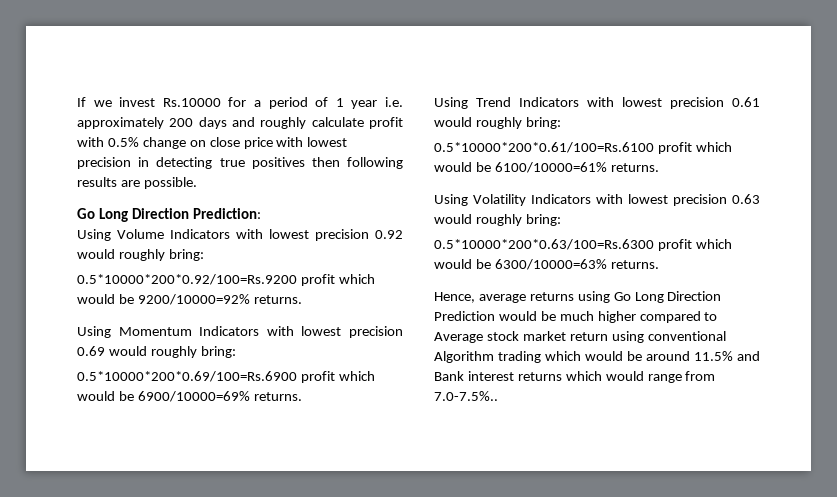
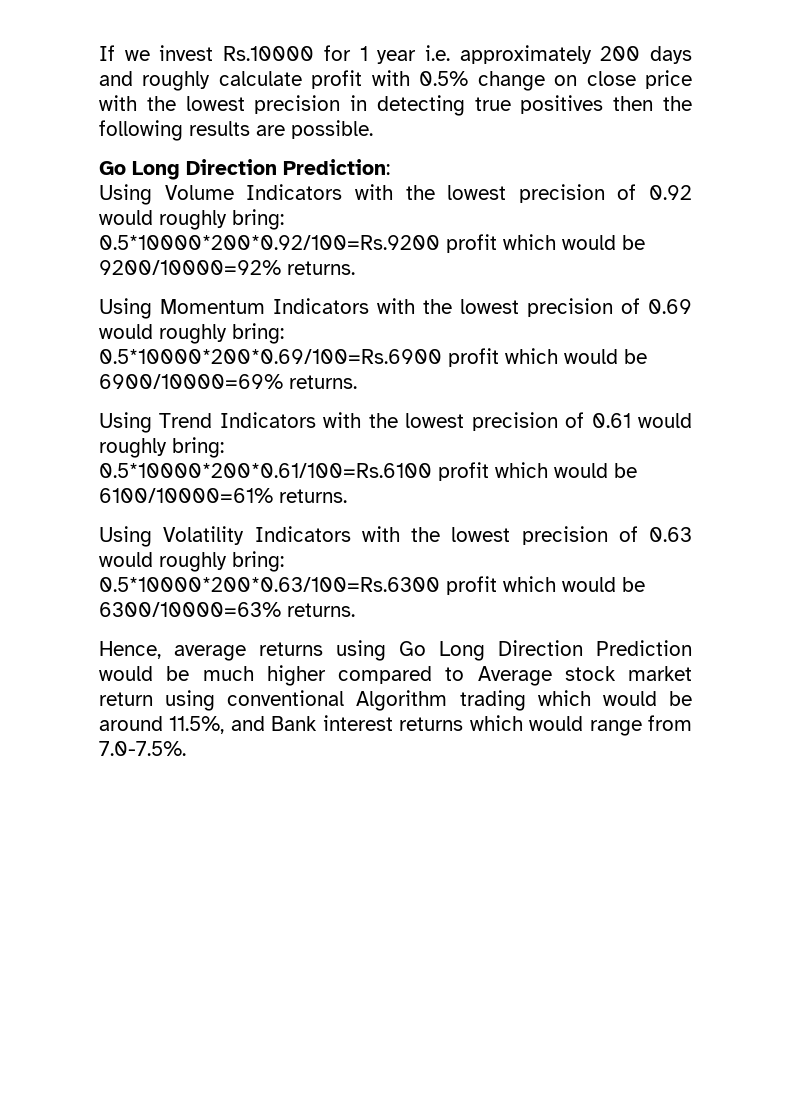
[254,97,329,109] a period of -> (351, 53) none
(304, 142) none -> [146,96,176,111] the
(340, 162) none -> [663,96,692,111] the
[269,229,369,241] lowest precision -> [405,184,637,203] the lowest precision of
[301,326,403,338] lowest precision -> [423,298,640,317] the lowest precision of
[622,97,724,109] lowest precision -> [368,412,585,431] the lowest precision of
[628,194,727,206] lowest precision -> [411,526,638,545] the lowest precision of
[694,351,733,361] 11.5% -> [169,716,225,734] 11.5%,
[434,391,498,401] 7.0-7.5%.. -> [99,741,186,756] 7.0-7.5%.

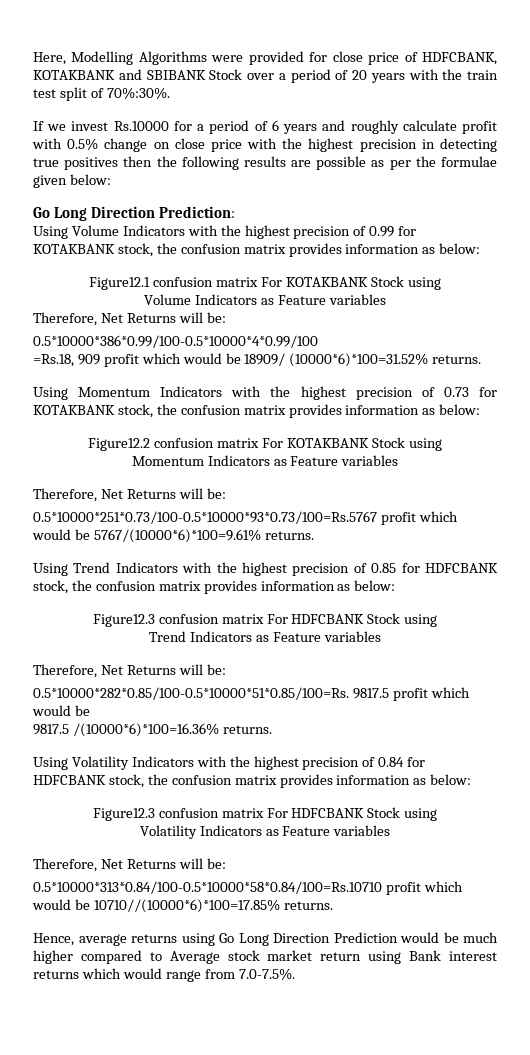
(99, 53) none -> [33,51,498,65] [33,69,498,83] [33,87,170,101] Here, Modelling Algorithms were provided for close price of HDFCBANK, KOTAKBANK and SBIBANK Stock over a period of 20 years with the train test split of 70%:30%. //
[359,45,692,64] 1 year i.e. approximately 200 days -> [197,120,318,134] a period of 6 years
[185,96,245,111] lowest -> [308,138,354,152] highest
[291,120,373,139] possible. -> [316,156,498,170] [33,174,111,188] possible as per the formulae given below:
[447,184,692,203] [99,209,284,230] [99,234,645,253] [99,260,281,275] lowest precision of 0.92 would roughly bring: // 0.5*10000*200*0.92/100=Rs.9200 profit which would be 9200/10000=92% -> [244,225,417,239] [33,243,481,257] [89,276,441,290] [144,294,386,305] [33,312,226,326] [33,335,318,348] [33,353,429,367] highest precision of 0.99 for KOTAKBANK stock, the confusion matrix provides information as below: // Figure12.1 confusion matrix For KOTAKBANK Stock using // Volume Indicators as Feature variables // Therefore, Net Returns will be: // 0.5*10000*386*0.99/100-0.5*10000*4*0.99/100 // =Rs.18, 909 profit which would be 18909/ (10000*6)*100=31.52%
[460,298,692,317] [99,323,284,344] [99,348,647,367] [99,374,283,389] lowest precision of 0.69 would roughly bring: // 0.5*10000*200*0.69/100=Rs.6900 profit which would be 6900/10000=69% -> [300,386,497,400] [33,404,481,418] [88,437,442,451] [131,455,399,466] [33,488,226,502] [33,511,458,525] [32,529,261,543] highest precision of 0.73 for KOTAKBANK stock, the confusion matrix provides information as below: // Figure12.2 confusion matrix For KOTAKBANK Stock using // Momentum Indicators as Feature variables // Therefore, Net Returns will be: // 0.5*10000*251*0.73/100-0.5*10000*93*0.73/100=Rs.5767 profit which would be 5767/(10000*6)*100=9.61%
[405,412,693,431] [99,437,224,458] [99,462,637,481] [99,488,273,503] lowest precision of 0.61 would roughly bring: // 0.5*10000*200*0.61/100=Rs.6100 profit which would be 6100/10000=61% -> [242,562,498,576] [33,580,396,594] [92,613,438,627] [149,631,381,642] [33,664,226,678] [33,687,470,701] [32,705,90,716] [33,723,219,737] highest precision of 0.85 for HDFCBANK stock, the confusion matrix provides information as below: // Figure12.3 confusion matrix For HDFCBANK Stock using // Trend Indicators as Feature variables // Therefore, Net Returns will be: // 0.5*10000*282*0.85/100-0.5*10000*51*0.85/100=Rs. 9817.5 profit which would be // 9817.5 /(10000*6)*100=16.36%
[451,526,692,545] [99,551,284,572] [99,576,645,595] [99,602,281,617] lowest precision of 0.63 would roughly bring: // 0.5*10000*200*0.63/100=Rs.6300 profit which would be 6300/10000=63% -> [253,756,426,770] [33,774,472,788] [92,807,438,821] [139,825,391,839] [33,858,226,872] [33,881,463,895] [32,899,280,913] highest precision of 0.84 for HDFCBANK stock, the confusion matrix provides information as below: // Figure12.3 confusion matrix For HDFCBANK Stock using // Volatility Indicators as Feature variables // Therefore, Net Returns will be: // 0.5*10000*313*0.84/100-0.5*10000*58*0.84/100=Rs.10710 profit which would be 10710//(10000*6)*100=17.85%
[227,690,692,711] [99,716,265,734] conventional Algorithm trading which would be around 11.5%, and -> (402, 957) none

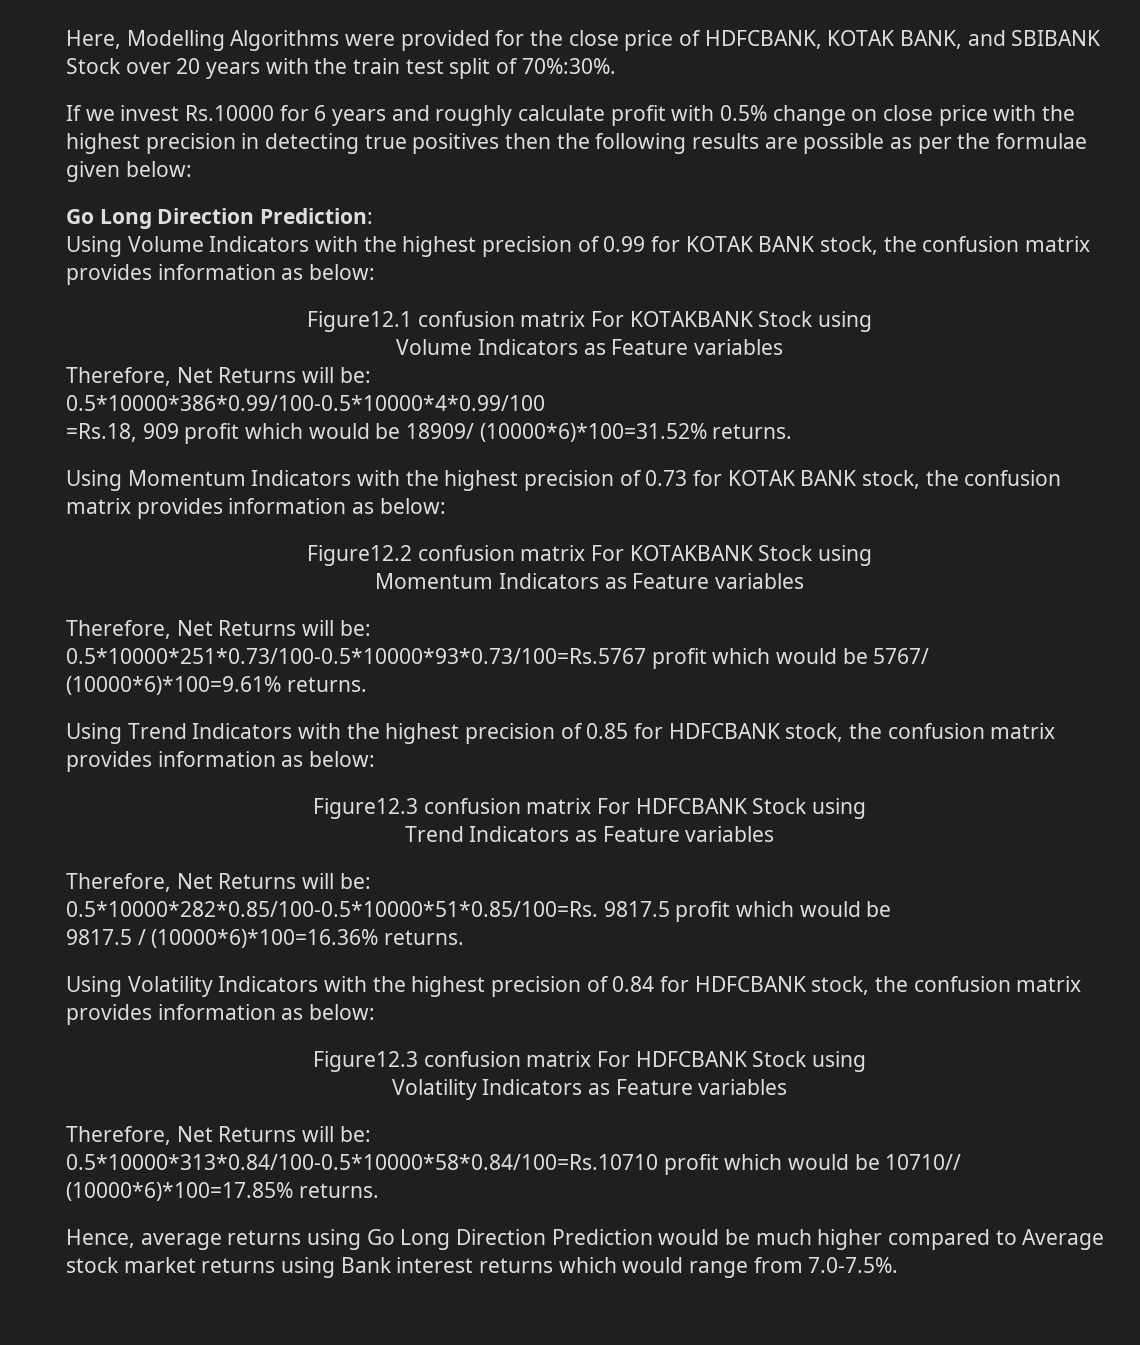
(328, 57) none -> [530,30,564,46] the
[33,70,115,80] KOTAKBANK -> [827,30,963,49] KOTAK BANK,
[278,69,349,83] a period of -> (171, 68) none
[197,120,268,134] a period of -> (309, 113) none
[33,244,115,254] KOTAKBANK -> [685,236,815,252] KOTAK BANK
[33,405,115,415] KOTAKBANK -> [727,470,857,486] KOTAK BANK
[93,529,261,543] 5767/(10000*6)*100=9.61% -> [873,648,930,664] [66,676,281,695] 5767/ (10000*6)*100=9.61%
[72,723,219,737] /(10000*6)*100=16.36% -> [137,929,379,948] / (10000*6)*100=16.36%
[93,899,280,913] 10710//(10000*6)*100=17.85% -> [885,1154,962,1170] [66,1182,293,1201] 10710// (10000*6)*100=17.85%
[320,952,362,961] return -> [201,1258,276,1273] returns

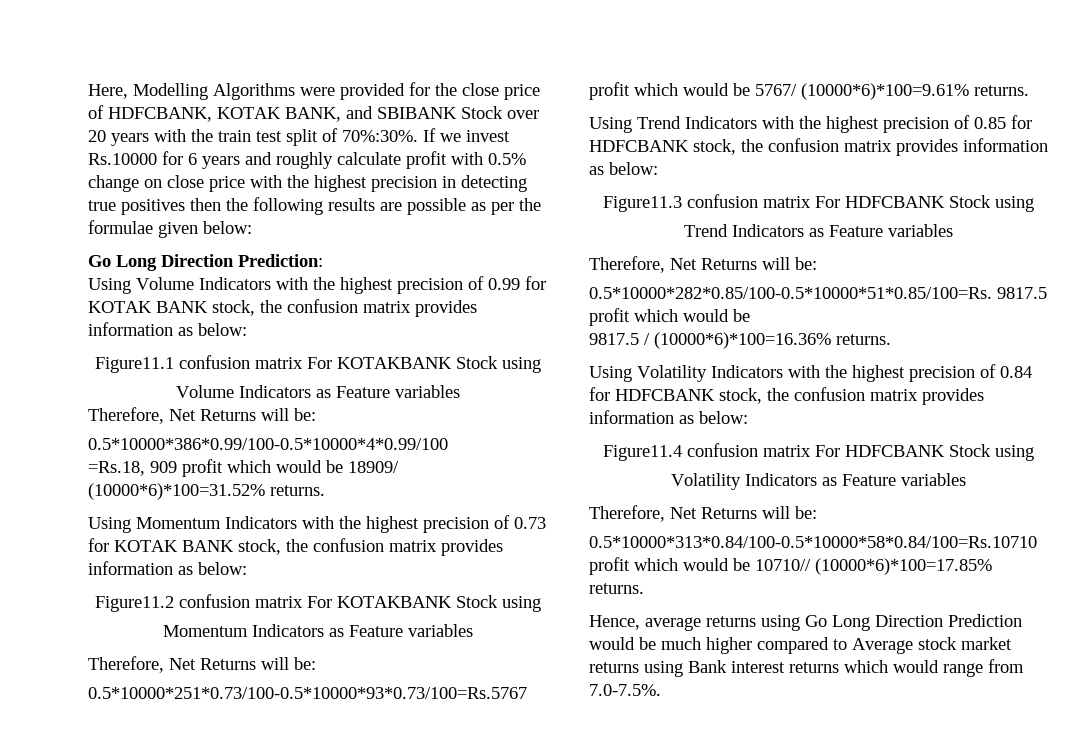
(616, 66) // -> (418, 136) none
[306,311,412,332] Figure12.1 -> [94,357,174,373] Figure11.1
[306,545,412,566] Figure12.2 -> [94,596,174,612] Figure11.2
[312,798,418,819] Figure12.3 -> [603,196,682,212] Figure11.3
[312,1051,418,1072] Figure12.3 -> [603,445,682,461] Figure11.4

